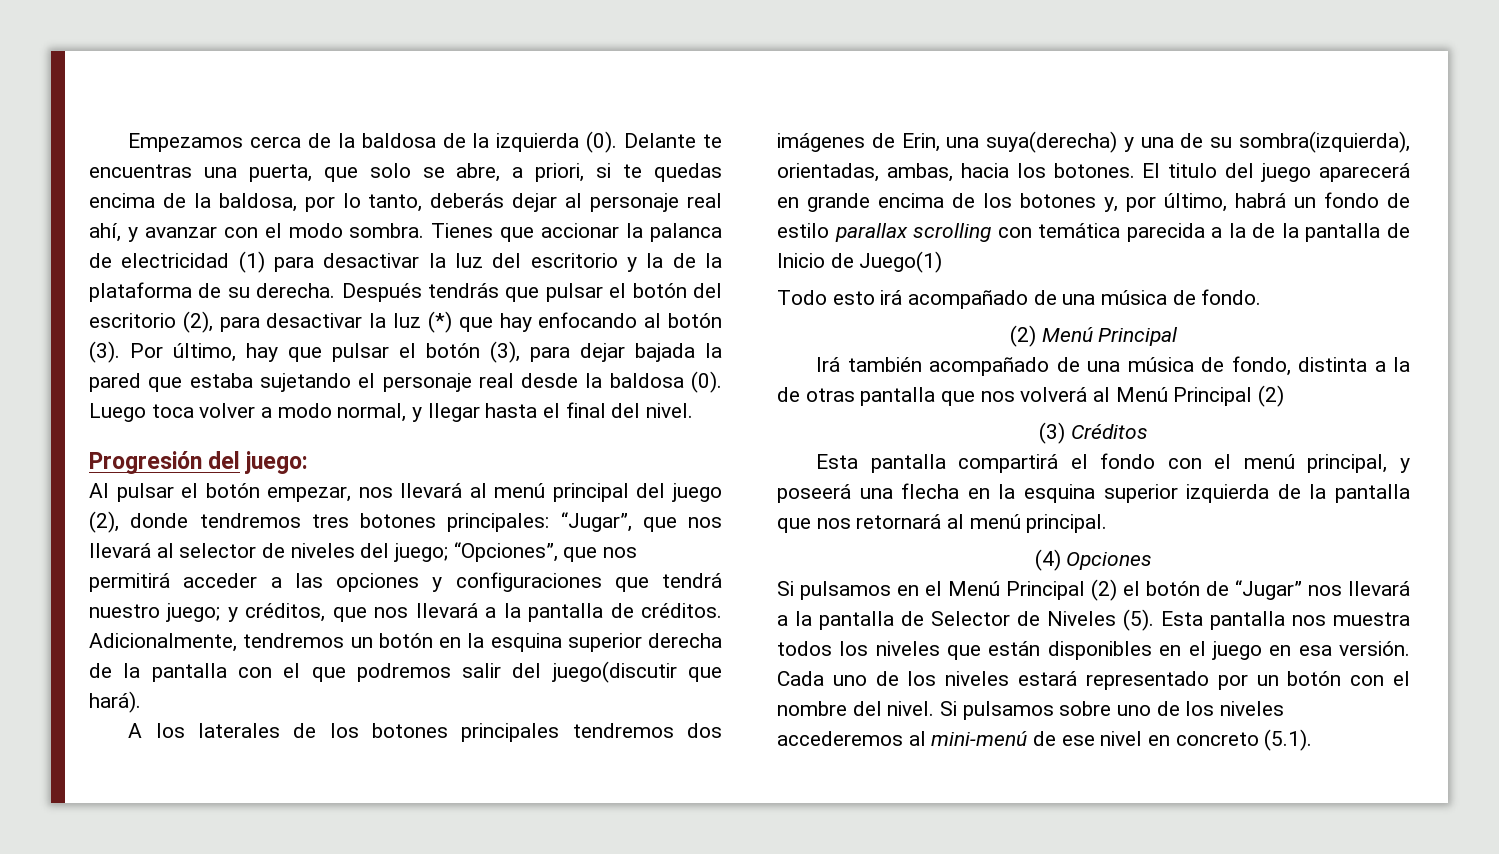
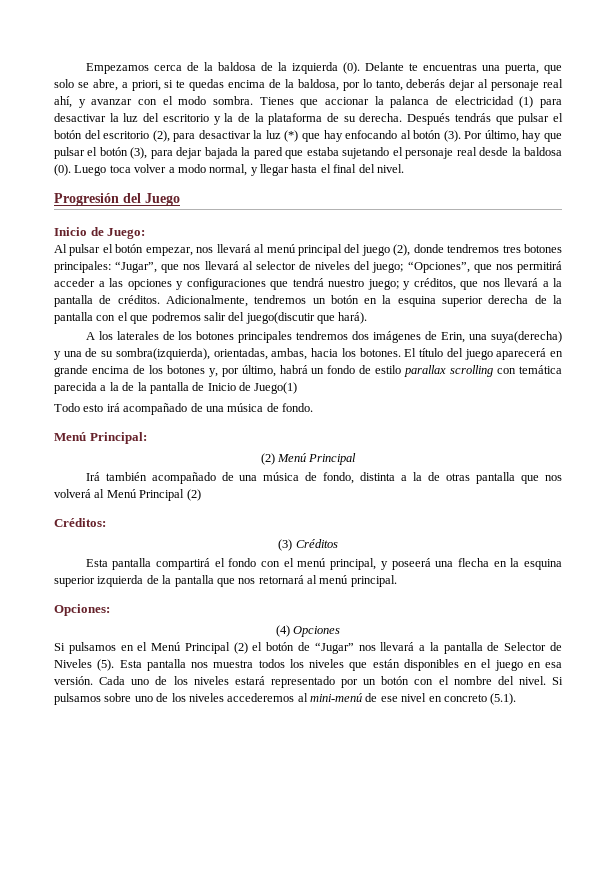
[245,451,309,474] juego: -> [145,193,180,206] [54,227,146,239] Juego // Inicio de Juego:
[1168,163,1218,178] titulo -> [419,348,444,357] título
(1262, 297) none -> [54,432,147,444] // Menú Principal:
(1285, 396) none -> [54,518,106,527] // Créditos:
(1108, 523) none -> [54,604,110,616] // Opciones:

